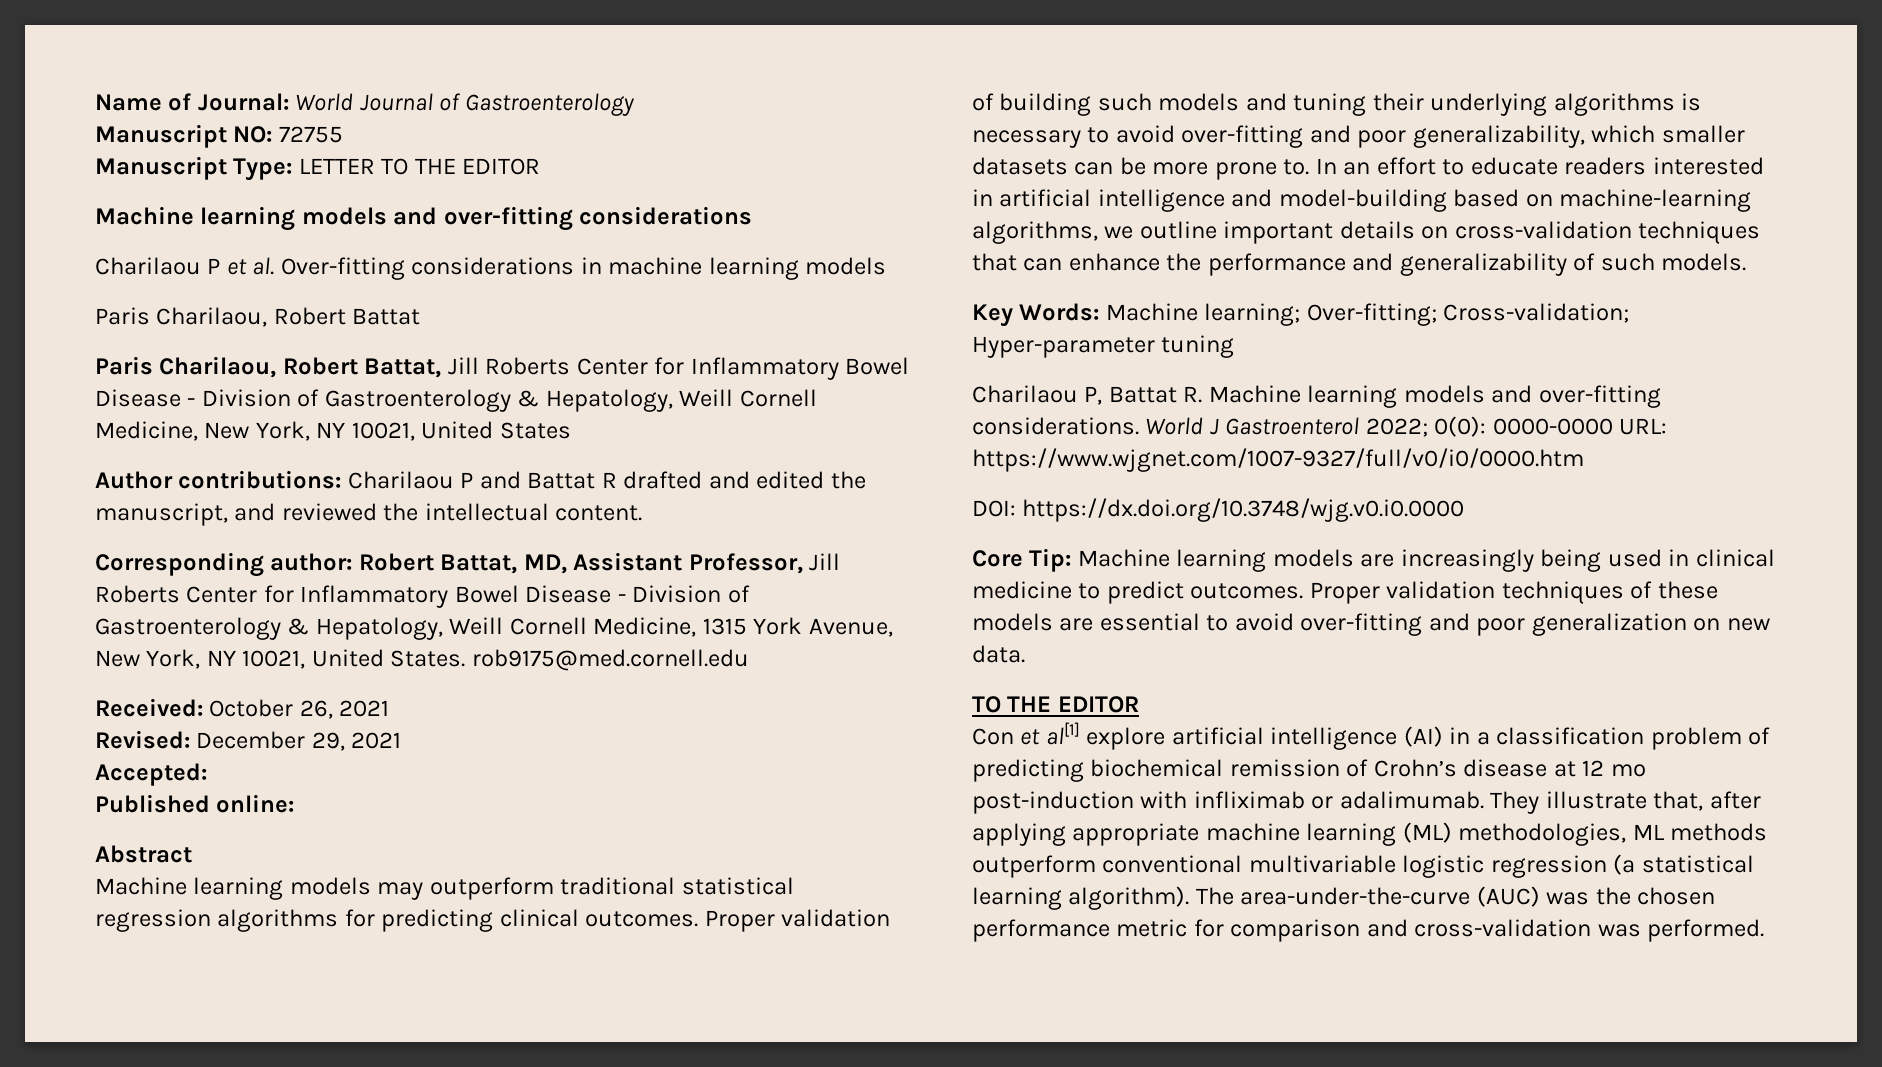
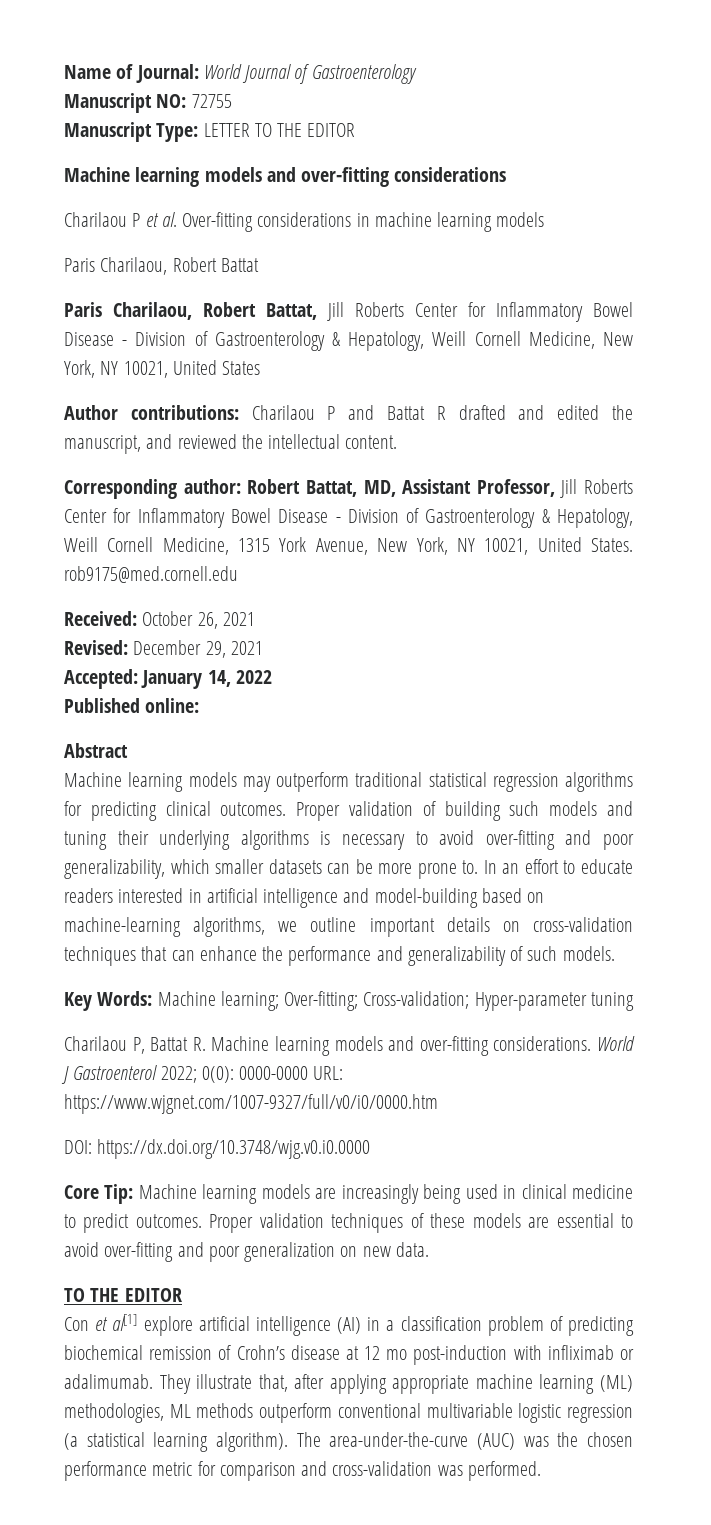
(207, 774) none -> [141,670,272,689] January 14, 2022

